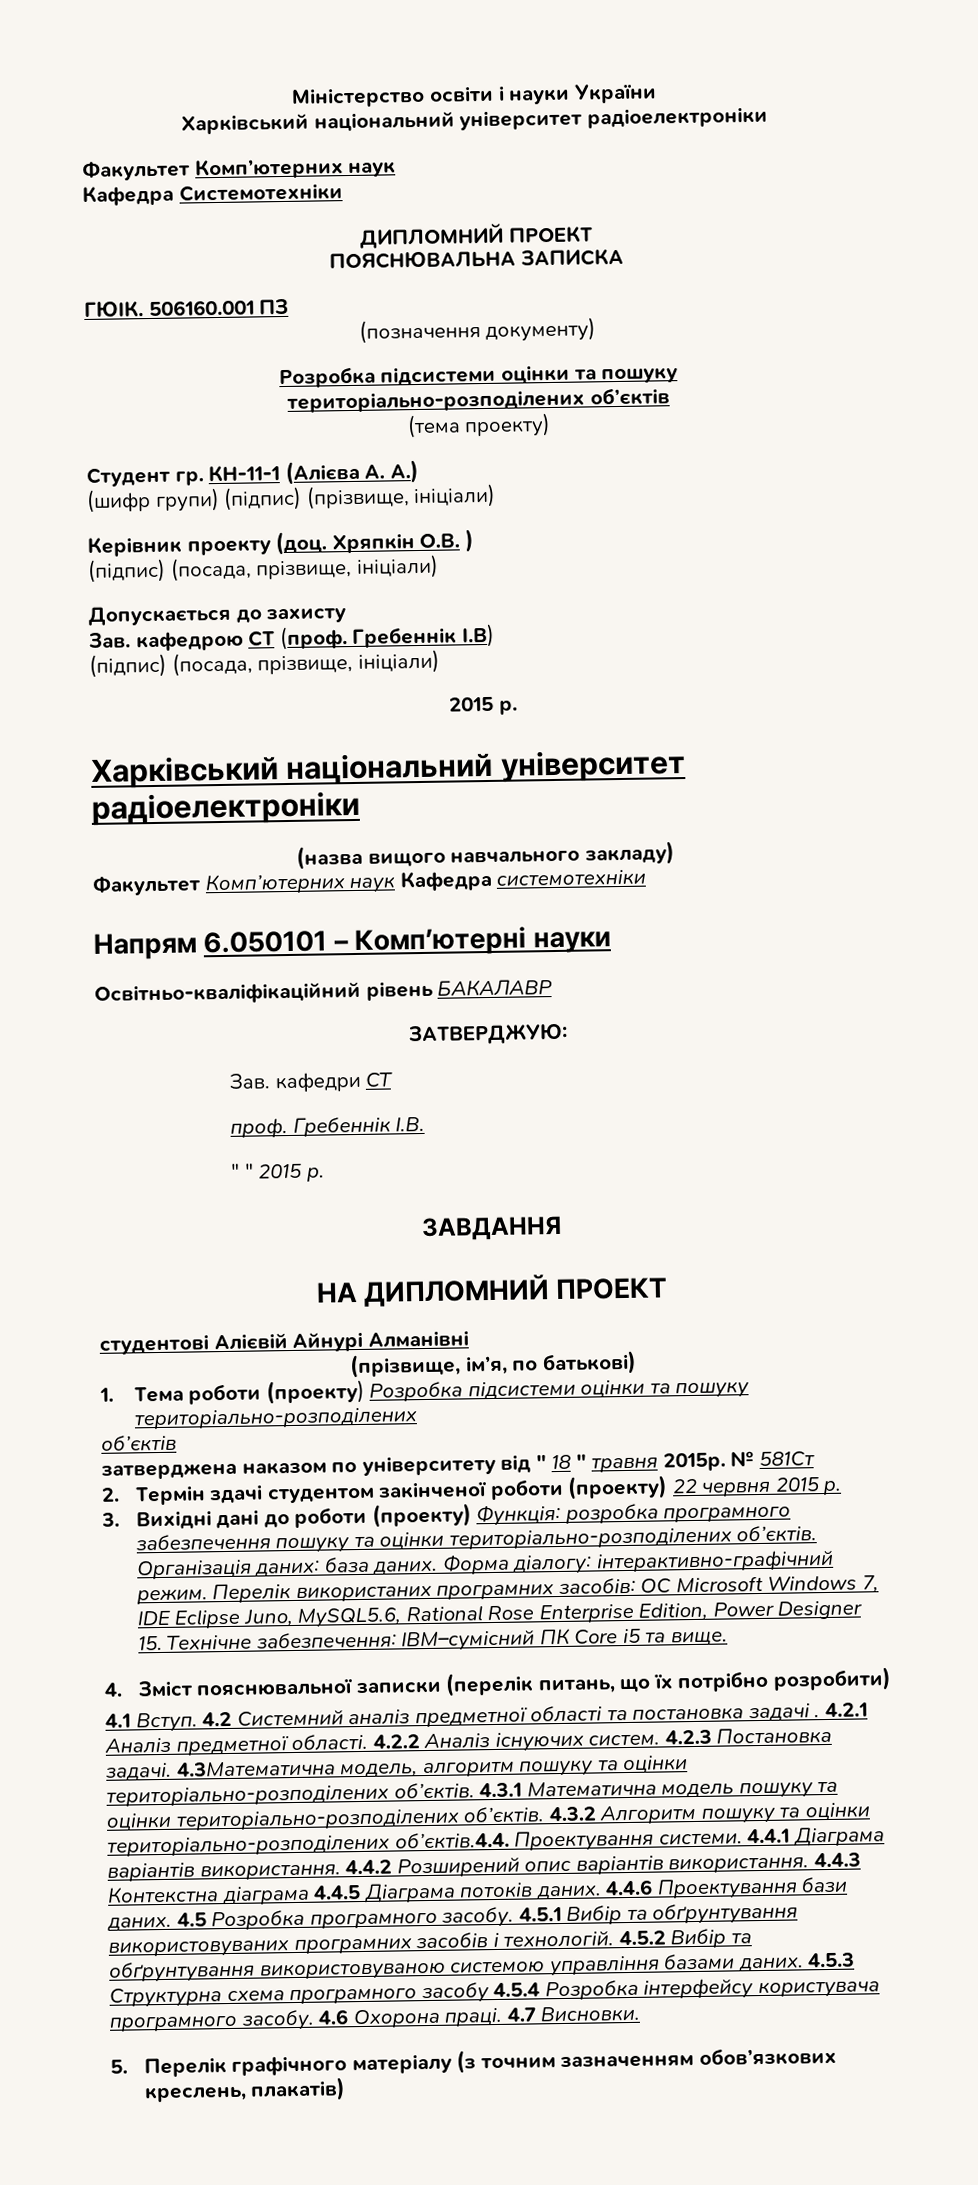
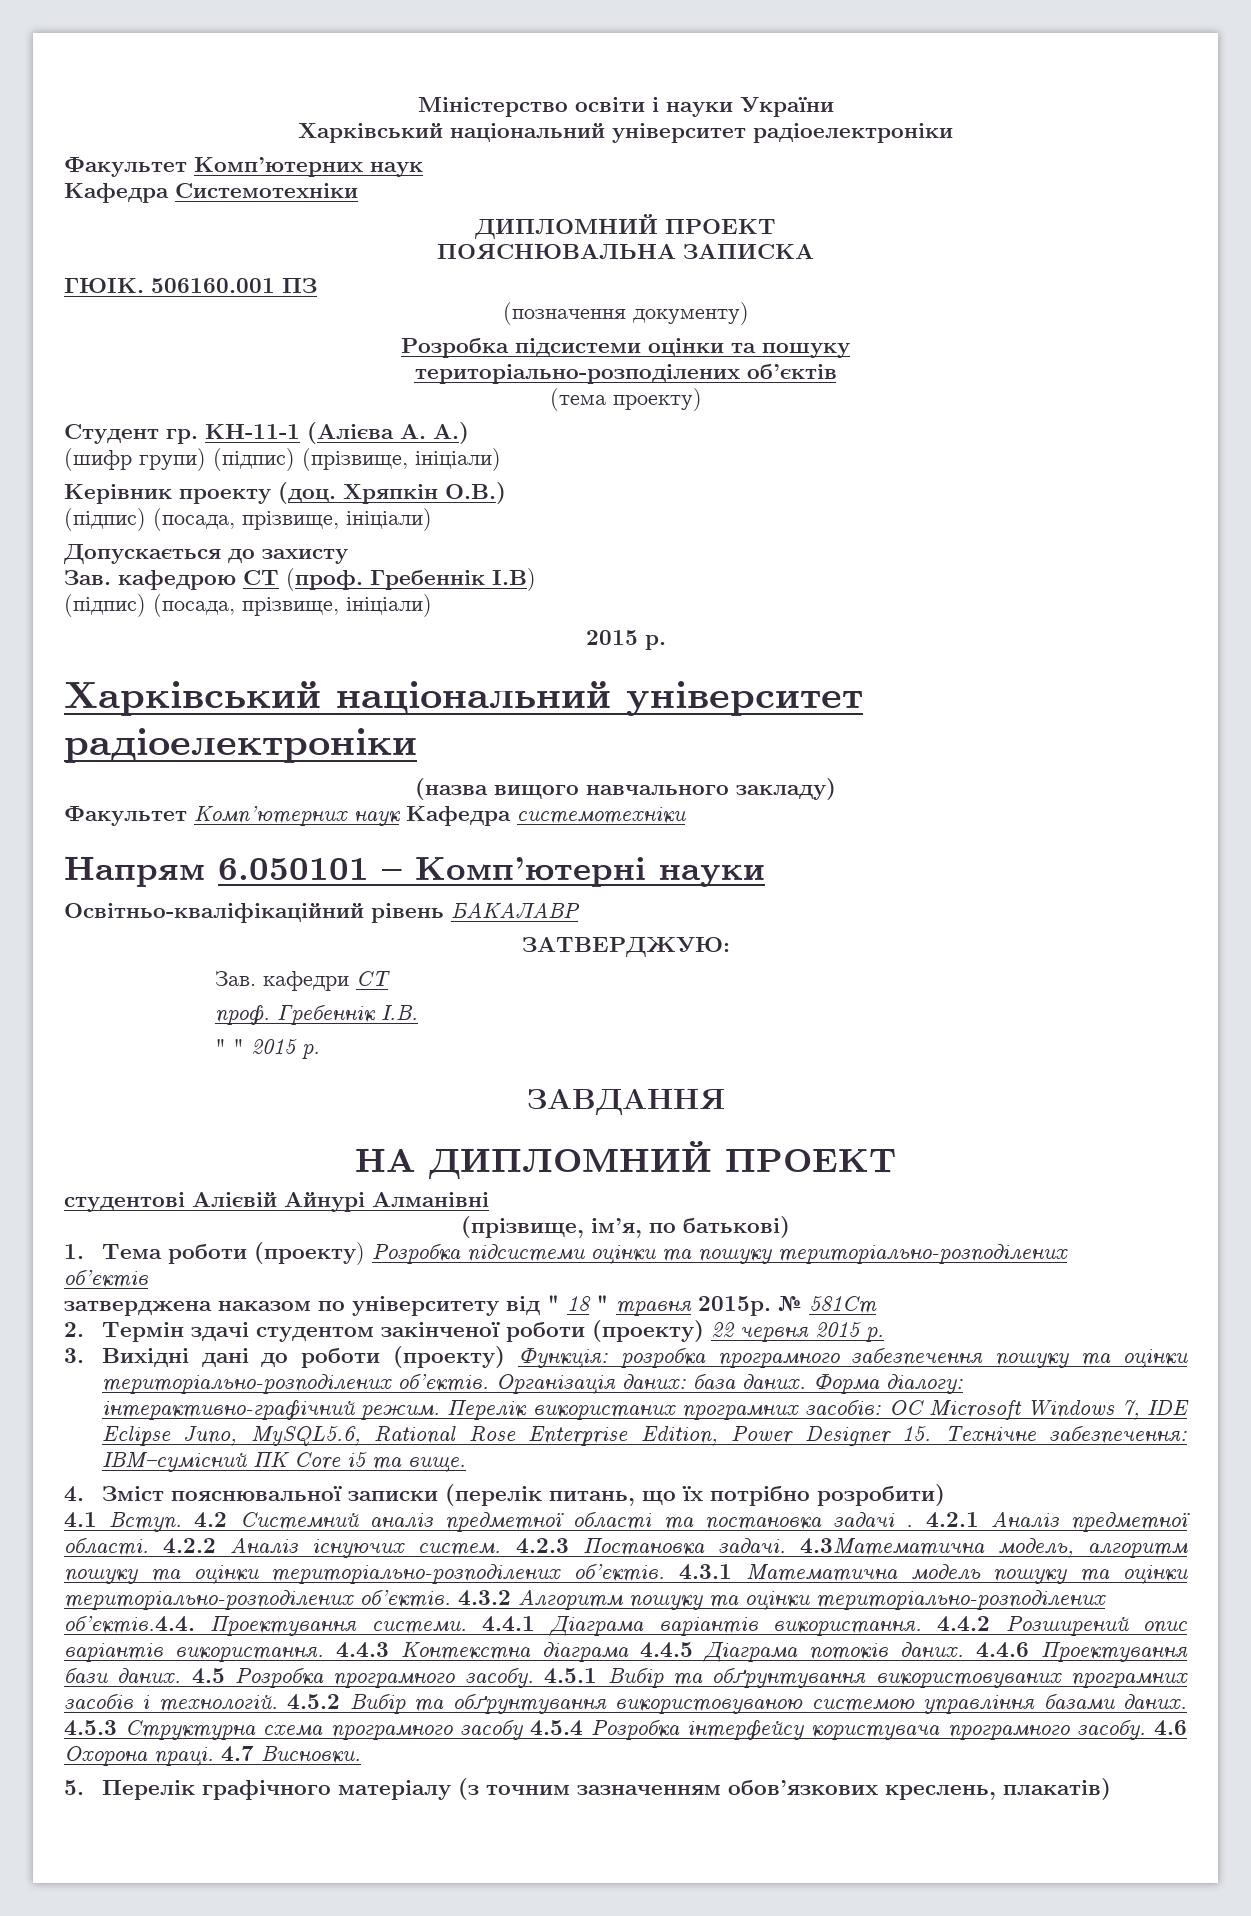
[419,529,474,553] О.В. ) -> [445,482,506,504] О.В.)

